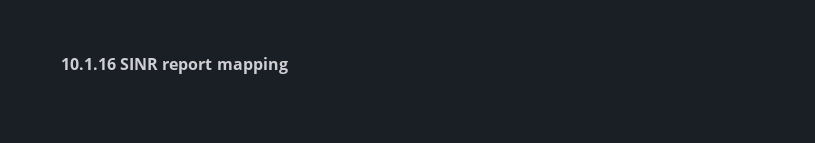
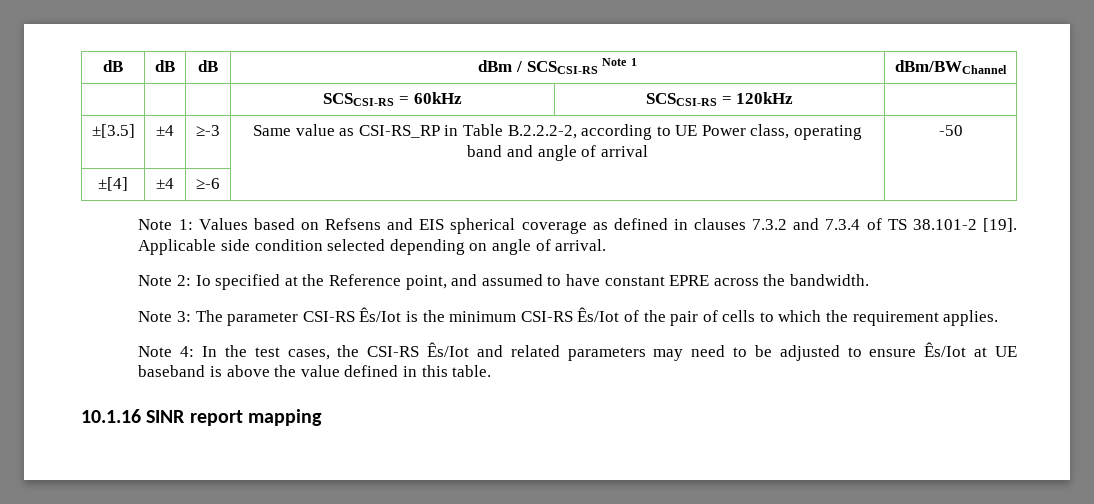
(61, 64) none -> [103,60,123,72] [155,60,175,72] [198,60,218,72] [478,58,637,74] [895,60,1007,74] [323,92,462,106] [645,92,794,106] [91,124,135,138] [156,125,174,136] [196,125,220,136] [252,124,863,140] [467,145,648,161] [938,125,963,136] [98,177,128,191] [156,178,174,189] [196,178,220,189] [138,218,1017,234] [138,239,607,255] [138,274,869,290] [138,307,999,326] [138,342,1018,361] [138,365,492,377] dB | dB | dB | dBm / SCSCSI-RS Note 1 | dBm/BWChannel // | | | SCSCSI-RS = 60kHz | SCSCSI-RS = 120kHz | // ±[3.5] | ±4 | ≥-3 | Same value as CSI-RS_RP in Table B.2.2.2-2, according to UE Power class, operating band and angle of arrival | -50 // ±[4] | ±4 | ≥-6 | | // Note 1: Values based on Refsens and EIS spherical coverage as defined in clauses 7.3.2 and 7.3.4 of TS 38.101-2 [19]. Applicable side condition selected depending on angle of arrival. // Note 2: Io specified at the Reference point, and assumed to have constant EPRE across the bandwidth. // Note 3: The parameter CSI-RS Ês/Iot is the minimum CSI-RS Ês/Iot of the pair of cells to which the requirement applies. // Note 4: In the test cases, the CSI-RS Ês/Iot and related parameters may need to be adjusted to ensure Ês/Iot at UE baseband is above the value defined in this table. //

